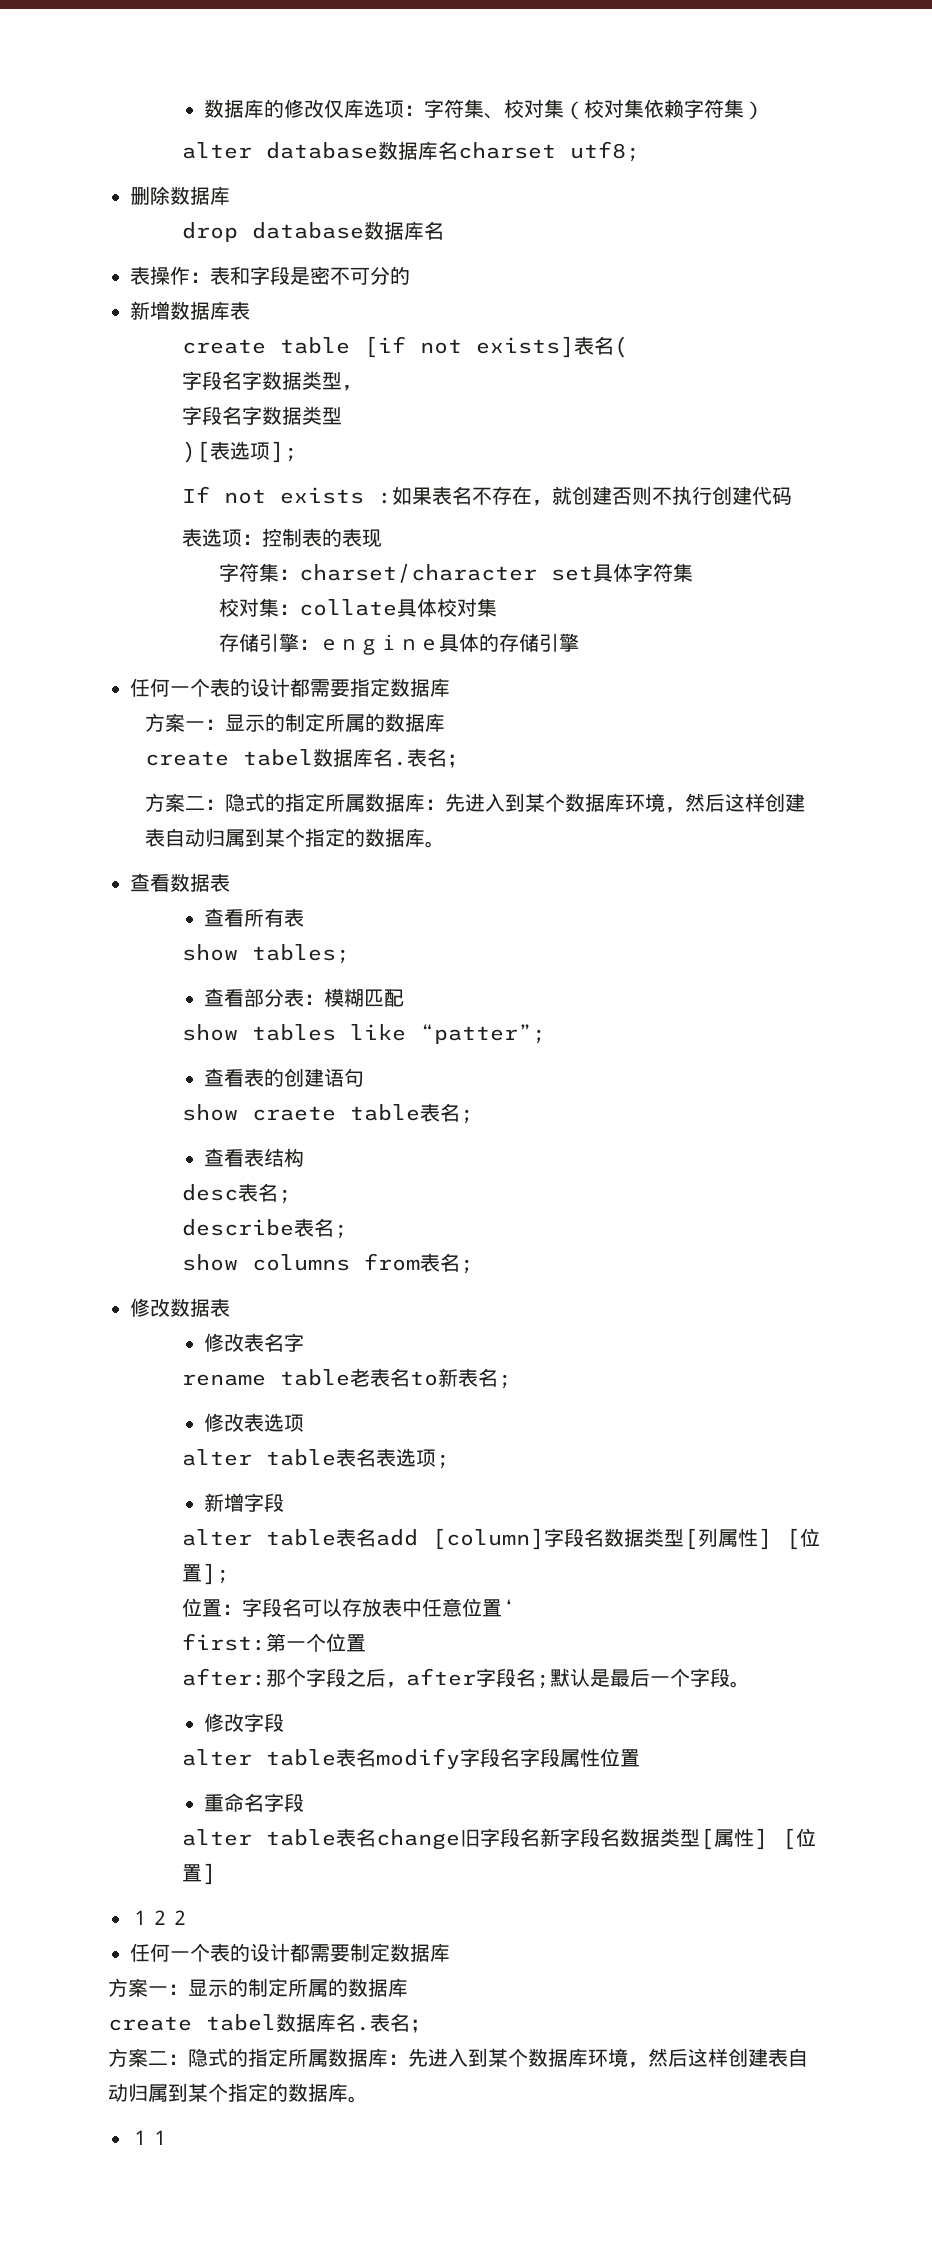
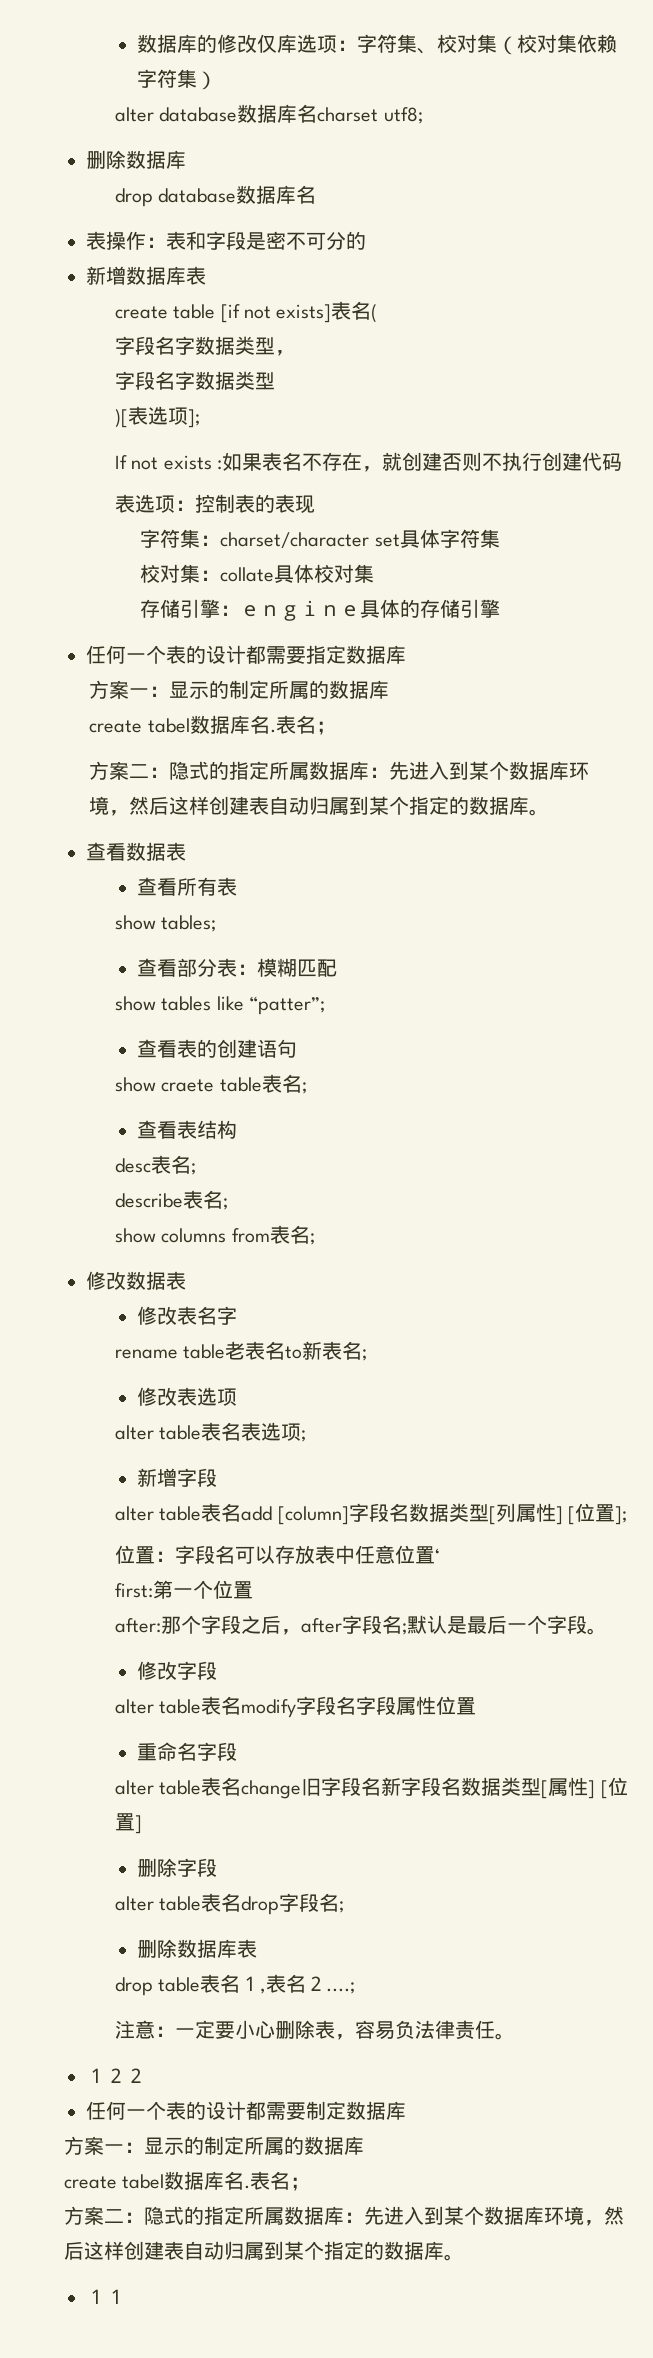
(217, 1874) none -> [136,1858,217,1877] [114,1893,345,1915] [136,1939,257,1958] [114,1974,356,1996] [114,2020,515,2040] // 删除字段 // alter table表名drop字段名; // 删除数据库表 // drop table表名１,表名２....; // 注意：一定要小心删除表，容易负法律责任。

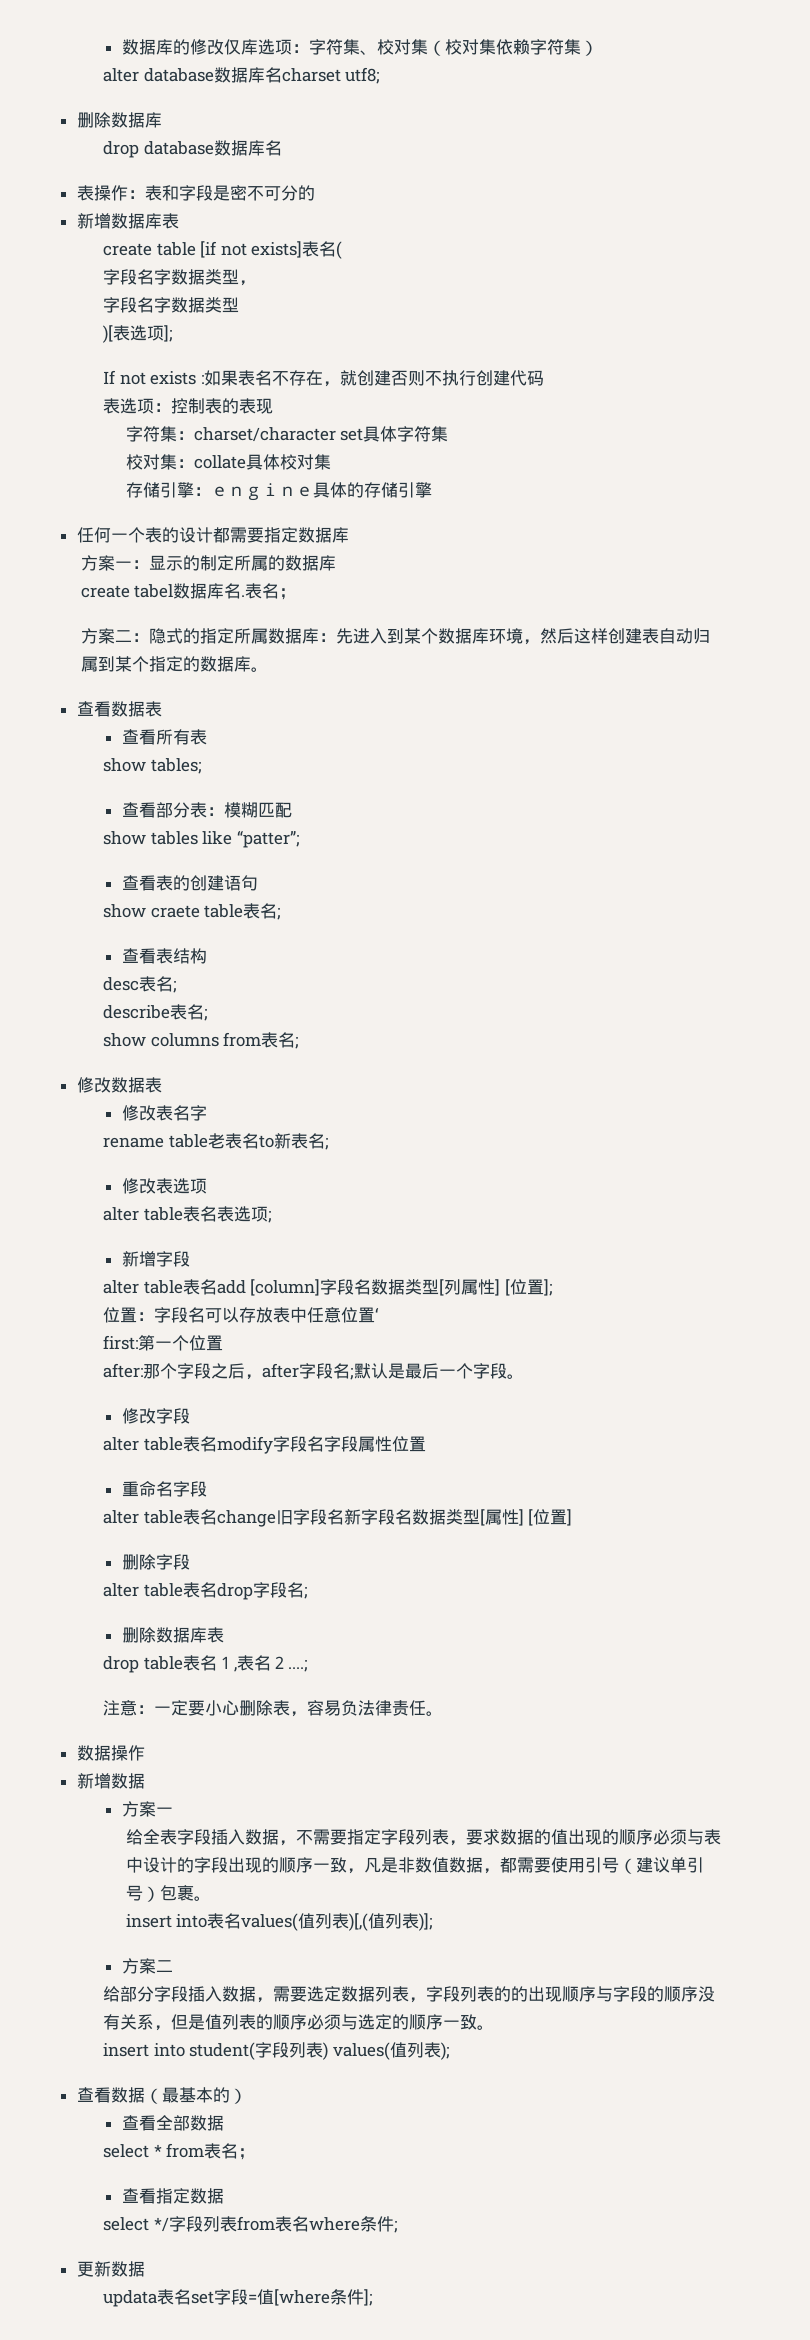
[86,2068,146,2083] [86,2101,406,2120] [64,2136,364,2155] [64,2171,311,2191] [64,2206,624,2226] [64,2241,464,2261] [86,2289,126,2304] １２２ // 任何一个表的设计都需要制定数据库 // 方案一：显示的制定所属的数据库 // create tabel数据库名.表名； // 方案二：隐式的指定所属数据库：先进入到某个数据库环境，然后这样创建表自动归属到某个指定的数据库。 // １１ -> [76,1745,145,1761] [76,1773,145,1789] [121,1801,173,1817] [125,1829,721,1846] [125,1857,704,1874] [125,1885,211,1902] [125,1913,434,1931] [121,1958,173,1974] [103,1986,716,2003] [103,2014,495,2031] [103,2042,450,2060] [76,2087,247,2104] [121,2115,224,2131] [103,2143,256,2160] [121,2188,224,2204] [103,2216,398,2233] [76,2261,145,2277] [103,2289,374,2307] 数据操作 // 新增数据 // 方案一 // 给全表字段插入数据，不需要指定字段列表，要求数据的值出现的顺序必须与表中设计的字段出现的顺序一致，凡是非数值数据，都需要使用引号（建议单引号）包裹。 // insert into表名values(值列表)[,(值列表)]; // 方案二 // 给部分字段插入数据，需要选定数据列表，字段列表的的出现顺序与字段的顺序没有关系，但是值列表的顺序必须与选定的顺序一致。 // insert into student(字段列表) values(值列表); // 查看数据（最基本的） // 查看全部数据 // select * from表名； // 查看指定数据 // select */字段列表from表名where条件; // 更新数据 // updata表名set字段=值[where条件];

